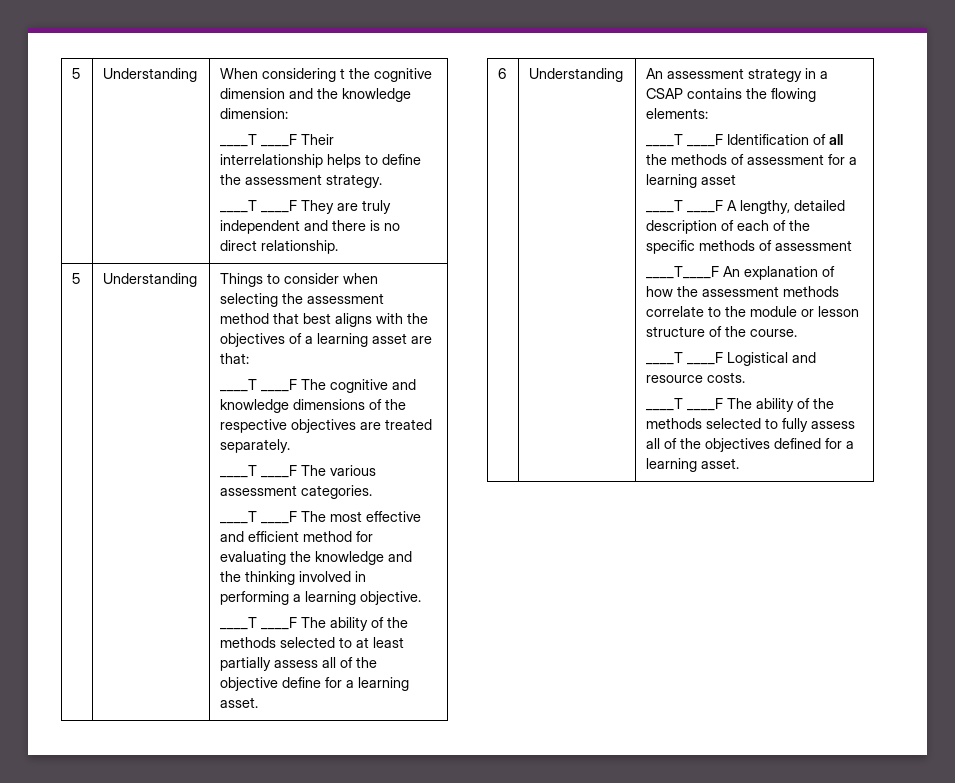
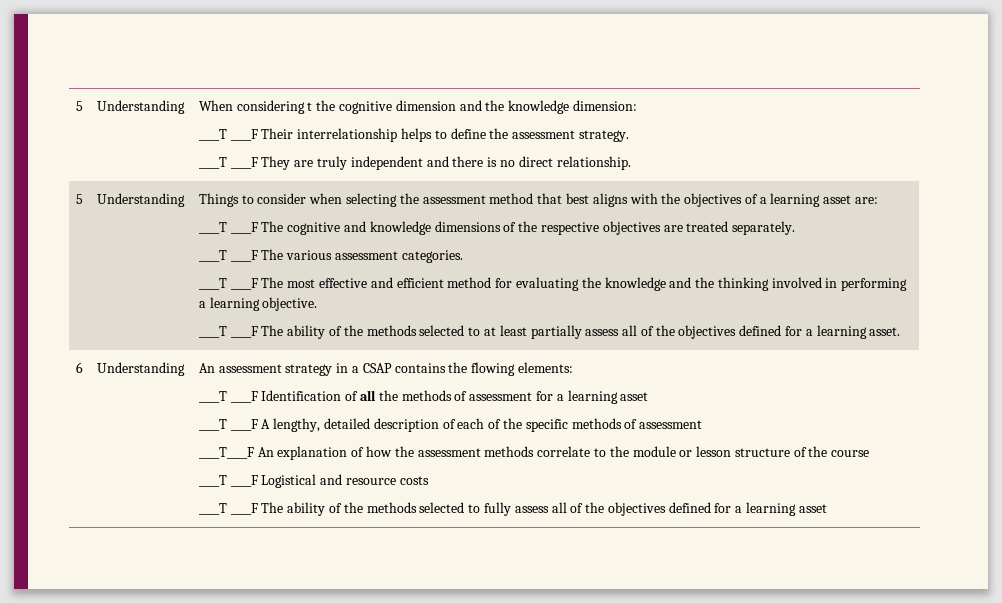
[411,336,433,344] [220,353,250,364] are that: -> [854,197,878,204] are:
[220,677,322,691] objective define -> [678,325,782,339] objectives defined
[750,329,798,337] course. -> [831,450,870,457] course
[707,372,746,383] costs. -> [399,476,429,485] costs
[701,458,740,469] asset. -> [798,504,827,513] asset

